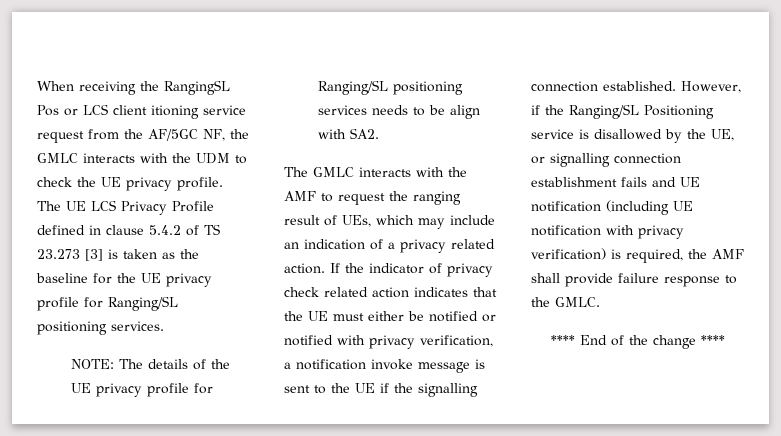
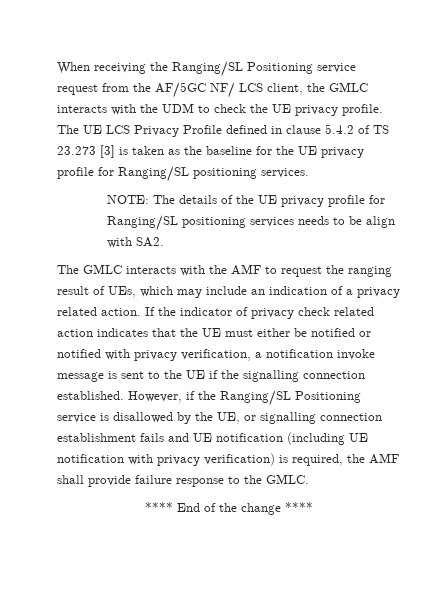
[164,80,230,95] [37,104,199,119] RangingSL Pos or LCS client itioning -> [172,61,313,77] Ranging/SL Positioning
[203,129,225,141] NF, -> [210,82,303,98] NF/ LCS client,

